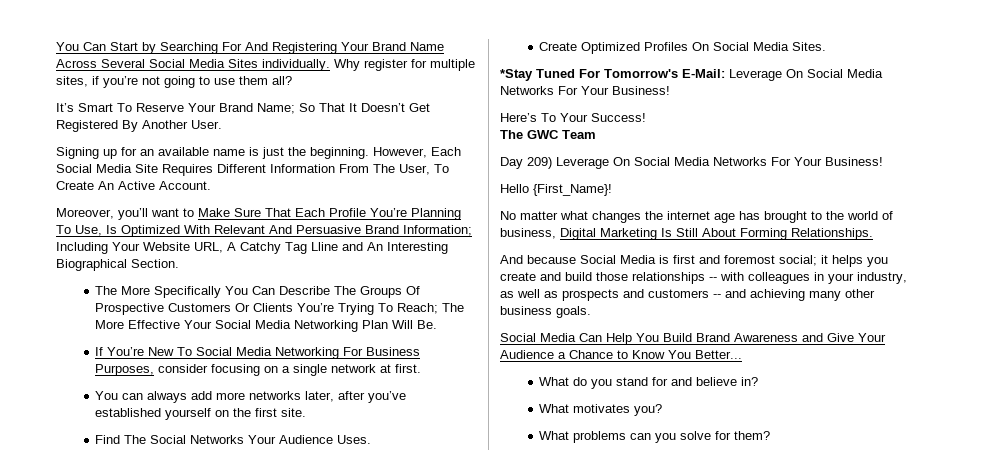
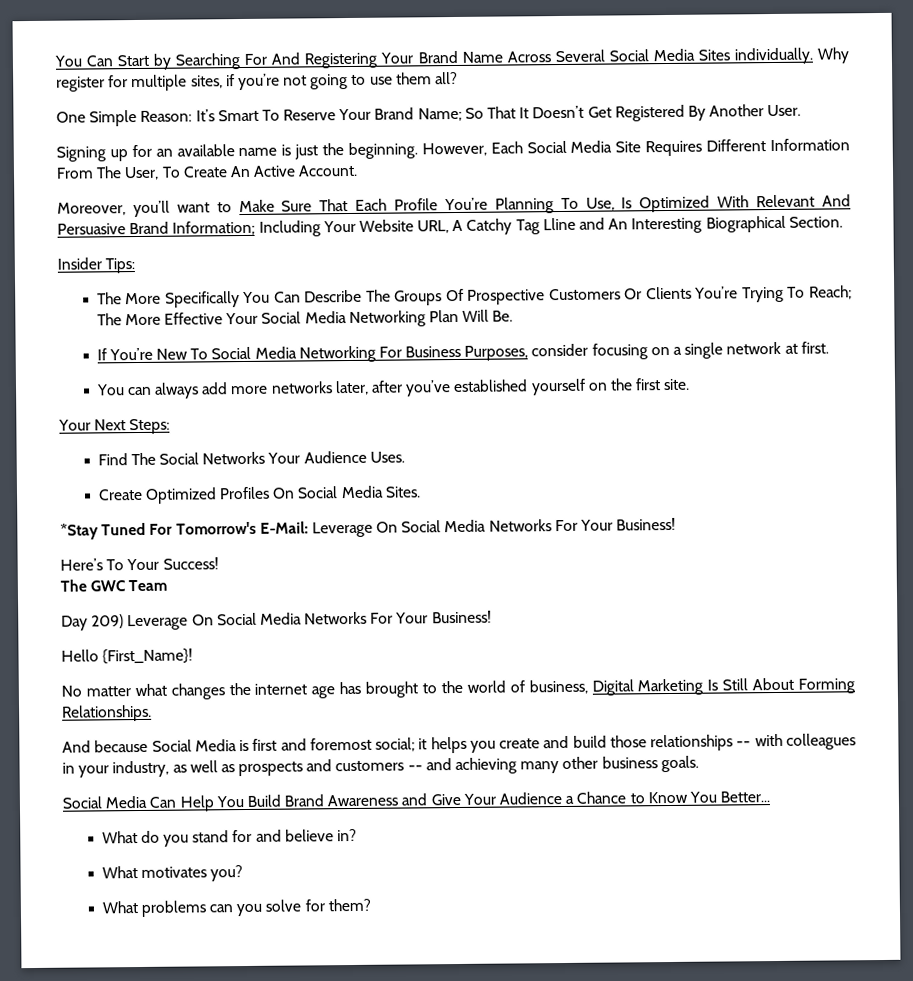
(292, 80) none -> [56,109,193,127] One Simple Reason:
(179, 263) none -> [57,257,136,274] // Insider Tips:
(307, 412) none -> [58,418,171,435] // Your Next Steps:

